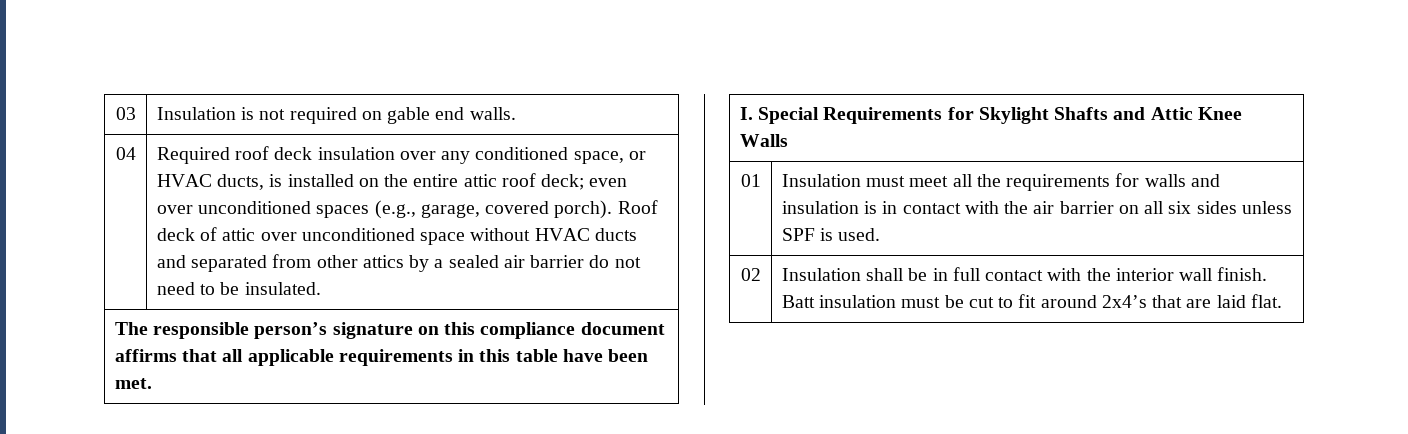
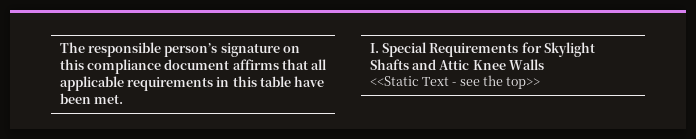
[115,107,136,120] [156,107,516,124] [115,147,136,160] [156,146,646,164] [156,173,628,190] [156,200,658,219] [156,227,637,245] [156,254,641,272] [156,282,321,295] 03 | Insulation is not required on gable end walls. // 04 | Required roof deck insulation over any conditioned space, or HVAC ducts, is installed on the entire attic roof deck; even over unconditioned spaces (e.g., garage, covered porch). Roof deck of attic over unconditioned space without HVAC ducts and separated from other attics by a sealed air barrier do not need to be insulated. // -> (59, 47) none
[740,174,761,187] [781,173,1220,191] [781,201,1292,214] [781,228,881,241] [740,268,761,281] [781,267,1268,281] [781,294,1282,308] // 01 | Insulation must meet all the requirements for walls and insulation is in contact with the air barrier on all six sides unless SPF is used. // 02 | Insulation shall be in full contact with the interior wall finish. Batt insulation must be cut to fit around 2x4’s that are laid flat. -> [369,75,541,89] // <<Static Text - see the top>>

